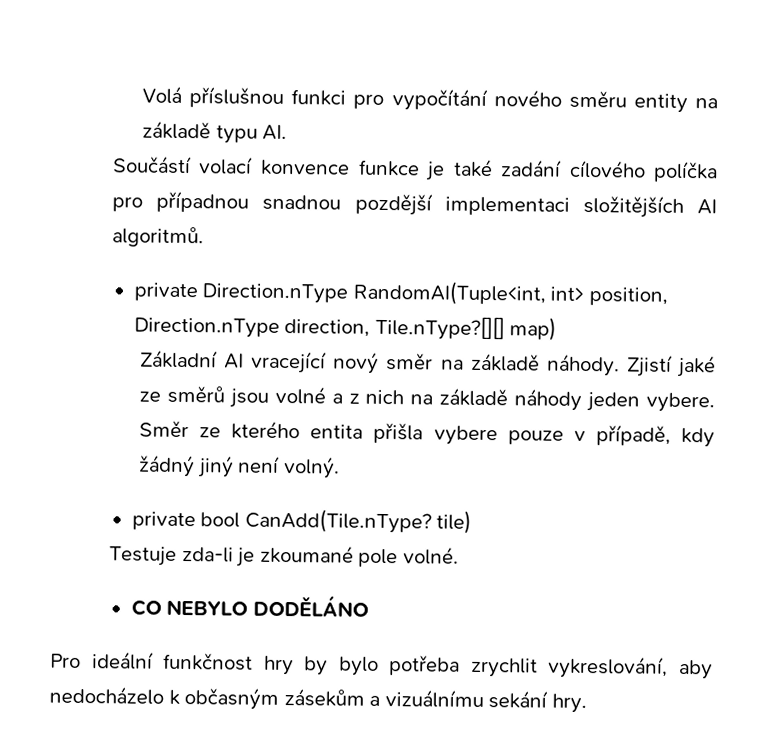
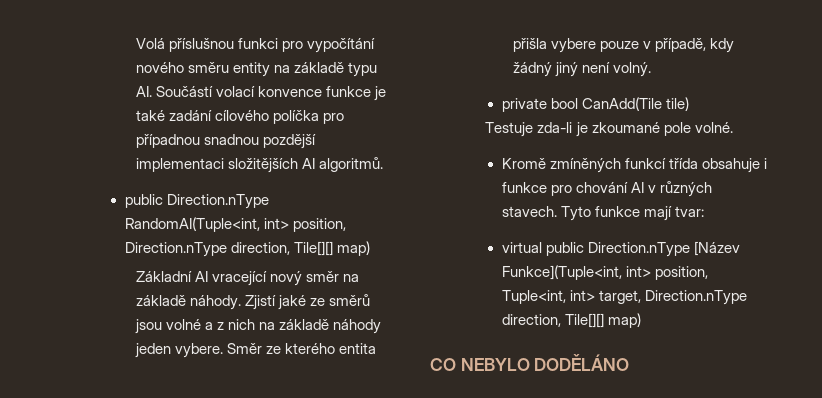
(288, 132) // -> (153, 91) none
[133,282,198,302] private -> [124,194,163,208] public
[374,315,505,341] Tile.nType?[][] -> [294,241,334,256] Tile[][]
[244,508,432,534] CanAdd(Tile.nType? -> [582,97,663,111] CanAdd(Tile
[130,594,369,617] [50,651,713,680] [49,685,587,714] CO NEBYLO DODĚLÁNO // Pro ideální funkčnost hry by bylo potřeba zrychlit vykreslování, aby nedocházelo k občasným zásekům a vizuálnímu sekání hry. -> [501,158,768,173] [501,181,713,197] [501,206,705,221] [501,241,741,257] [501,265,709,280] [501,290,748,305] [501,313,642,328] [430,354,630,371] Kromě zmíněných funkcí třída obsahuje i funkce pro chování AI v různých stavech. Tyto funkce mají tvar: // virtual public Direction.nType [Název Funkce](Tuple<int, int> position, Tuple<int, int> target, Direction.nType direction, Tile[][] map) // CO NEBYLO DODĚLÁNO

